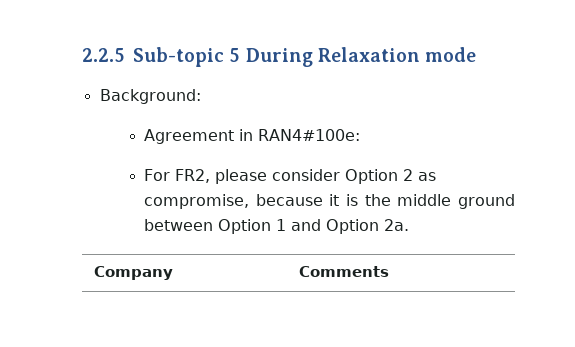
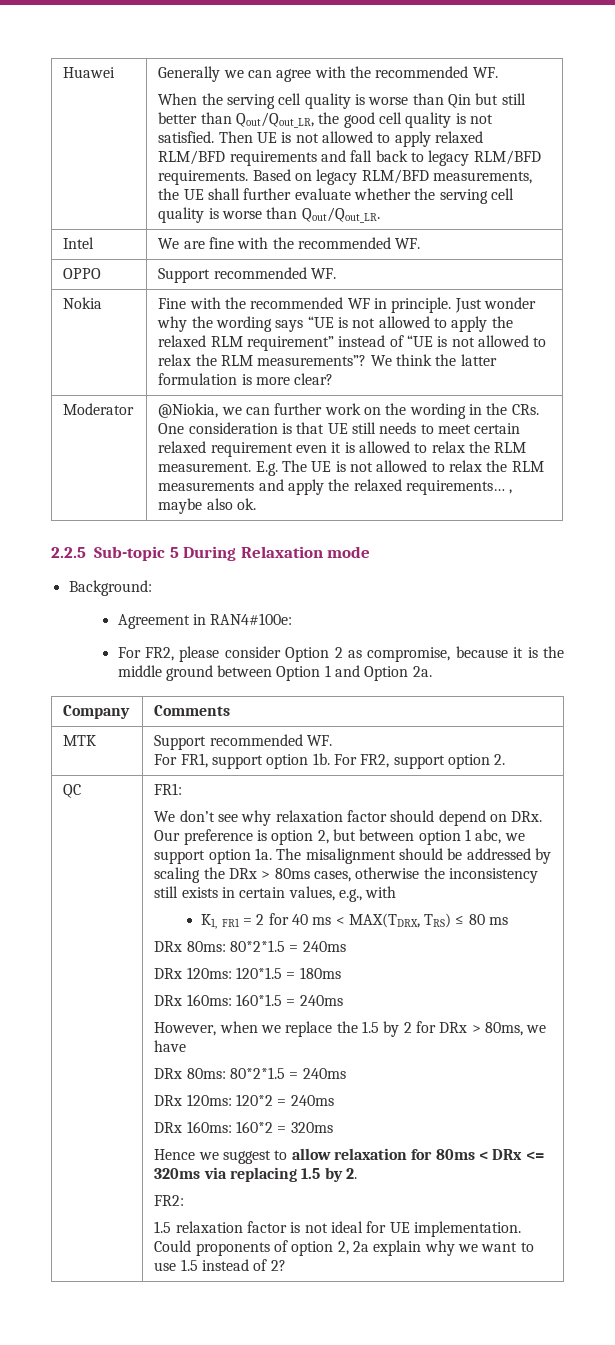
(82, 55) none -> [63,67,116,78] [158,66,498,82] [158,93,526,109] [158,112,493,128] [158,131,483,147] [158,150,541,166] [158,169,532,185] [158,188,514,204] [158,207,380,223] [63,237,95,249] [158,237,421,249] [63,268,102,279] [158,267,336,283] [63,297,103,309] [158,297,536,313] [157,316,513,332] [158,335,547,351] [158,354,497,366] [158,373,334,385] [63,403,135,415] [158,403,539,419] [158,422,521,434] [158,441,527,457] [158,460,544,476] [158,479,513,495] [158,498,256,514] Huawei | Generally we can agree with the recommended WF. // When the serving cell quality is worse than Qin but still better than Qout/Qout_LR, the good cell quality is not satisfied. Then UE is not allowed to apply relaxed RLM/BFD requirements and fall back to legacy RLM/BFD requirements. Based on legacy RLM/BFD measurements, the UE shall further evaluate whether the serving cell quality is worse than Qout/Qout_LR. // Intel | We are fine with the recommended WF. // OPPO | Support recommended WF. // Nokia | Fine with the recommended WF in principle. Just wonder why the wording says “UE is not allowed to apply the relaxed RLM requirement” instead of “UE is not allowed to relax the RLM measurements”? We think the latter formulation is more clear? // Moderator | @Niokia, we can further work on the wording in the CRs. One consideration is that UE still needs to meet certain relaxed requirement even it is allowed to relax the RLM measurement. E.g. The UE is not allowed to relax the RLM measurements and apply the relaxed requirements… , maybe also ok. //
(389, 271) none -> [63,735,97,746] [154,734,332,750] [154,753,506,769] [63,784,82,798] [154,783,183,795] [154,810,543,826] [154,829,525,845] [154,848,551,864] [154,867,538,883] [154,886,397,902] [201,913,509,929] [154,940,346,952] [154,967,341,979] [154,994,343,1006] [154,1021,547,1037] [154,1040,187,1052] [154,1067,346,1079] [154,1094,334,1106] [154,1121,333,1133] [154,1148,544,1164] [154,1167,357,1182] [154,1195,185,1206] [154,1221,521,1237] [154,1240,534,1256] [154,1259,286,1271] // MTK | Support recommended WF. // For FR1, support option 1b. For FR2, support option 2. // QC | FR1: // We don’t see why relaxation factor should depend on DRx. Our preference is option 2, but between option 1 abc, we support option 1a. The misalignment should be addressed by scaling the DRx > 80ms cases, otherwise the inconsistency still exists in certain values, e.g., with // K1, FR1 = 2 for 40 ms < MAX(TDRX, TRS) ≤ 80 ms // DRx 80ms: 80*2*1.5 = 240ms // DRx 120ms: 120*1.5 = 180ms // DRx 160ms: 160*1.5 = 240ms // However, when we replace the 1.5 by 2 for DRx > 80ms, we have // DRx 80ms: 80*2*1.5 = 240ms // DRx 120ms: 120*2 = 240ms // DRx 160ms: 160*2 = 320ms // Hence we suggest to allow relaxation for 80ms < DRx <= 320ms via replacing 1.5 by 2. // FR2: // 1.5 relaxation factor is not ideal for UE implementation. Could proponents of option 2, 2a explain why we want to use 1.5 instead of 2?

